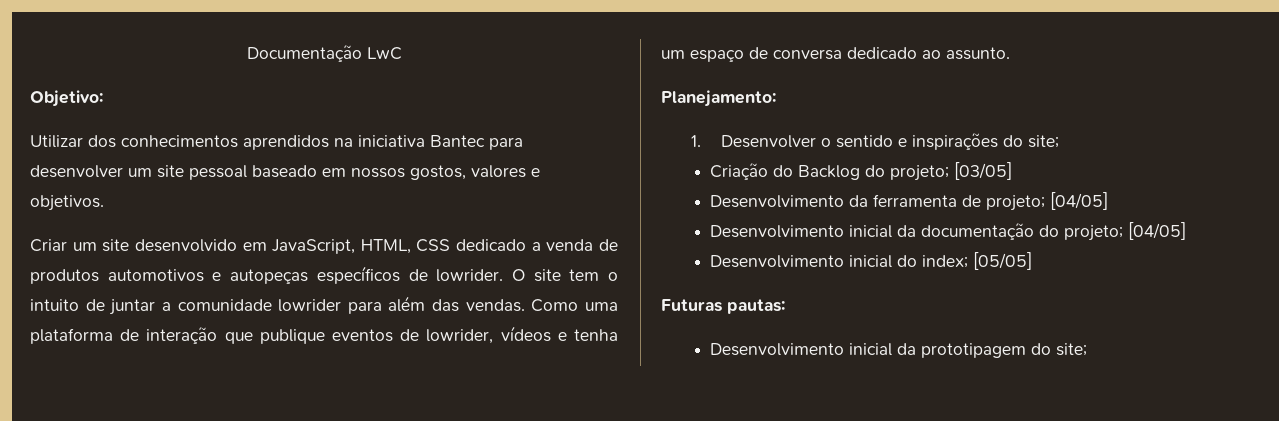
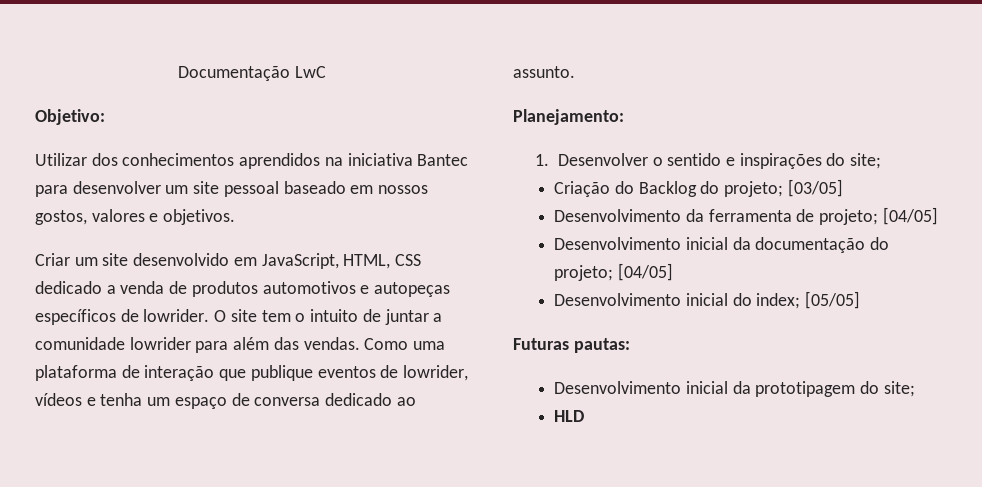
(1088, 349) none -> [554,410,585,422] // HLD

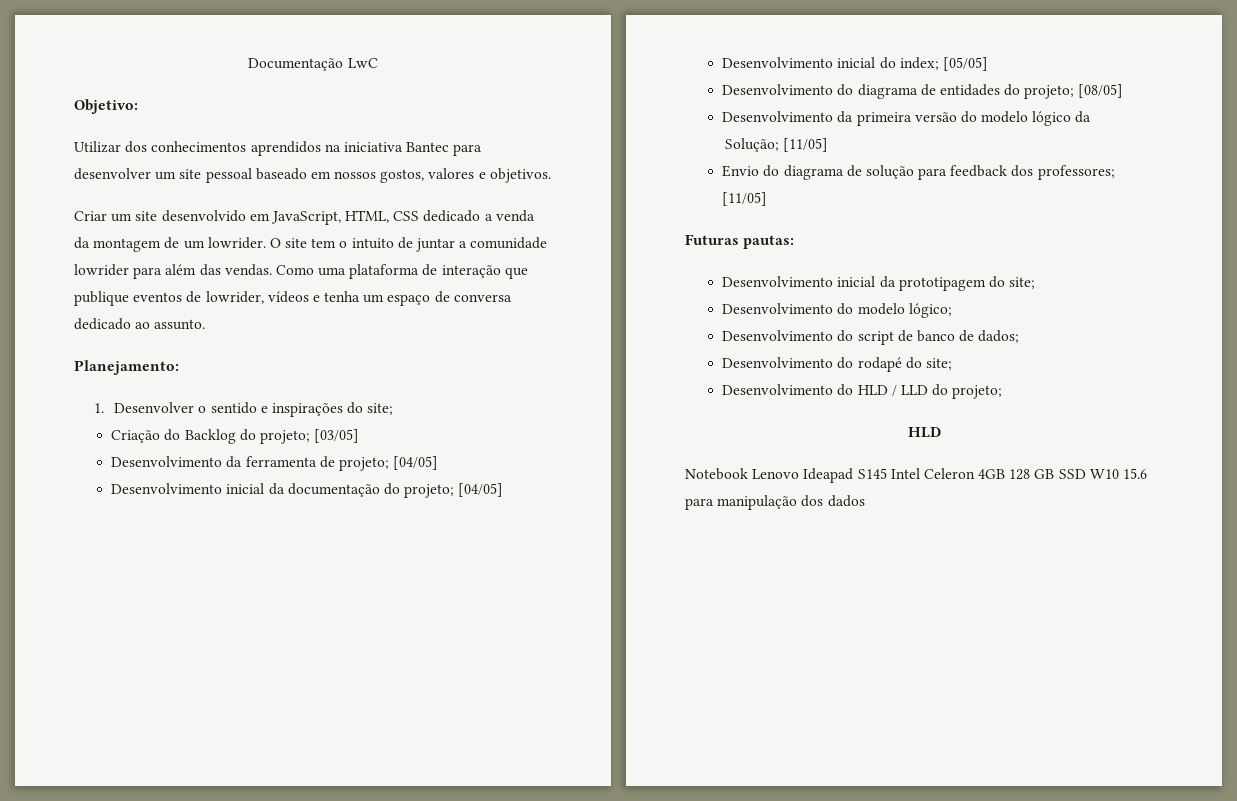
[169,281,451,297] [35,309,139,325] de produtos automotivos e autopeças específicos de -> [74,237,205,252] da montagem de um
(861, 300) none -> [722,84,1124,99] [722,111,1092,126] [725,138,829,152] [722,165,1115,180] [722,192,768,206] // Desenvolvimento do diagrama de entidades do projeto; [08/05] // Desenvolvimento da primeira versão do modelo lógico da // Solução; [11/05] // Envio do diagrama de solução para feedback dos professores; [11/05]
[554,410,585,422] HLD -> [722,303,952,318] [722,330,1020,345] [722,357,952,372] [722,384,1003,399] [907,427,941,438] [685,468,1148,483] [685,495,865,510] Desenvolvimento do modelo lógico; // Desenvolvimento do script de banco de dados; // Desenvolvimento do rodapé do site; // Desenvolvimento do HLD / LLD do projeto; // HLD // Notebook Lenovo Ideapad S145 Intel Celeron 4GB 128 GB SSD W10 15.6 para manipulação dos dados

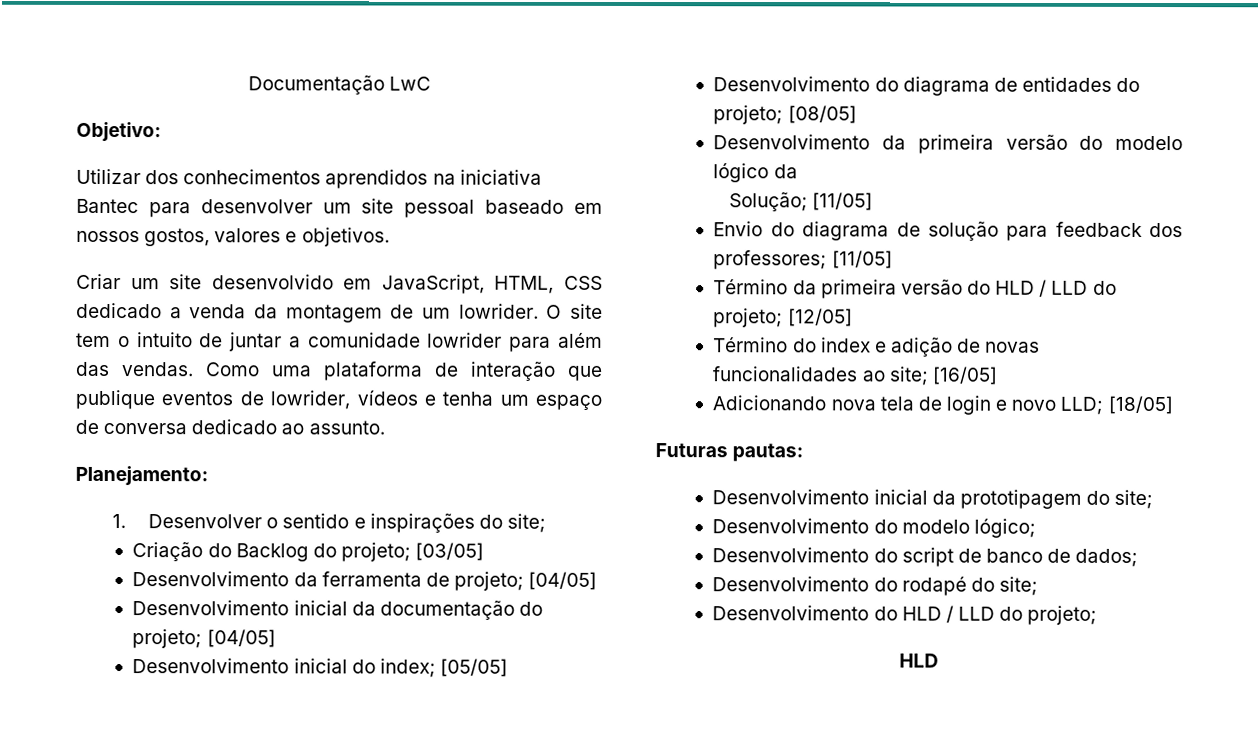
(768, 199) none -> [713,279,1117,299] [713,308,853,328] [713,337,1041,357] [712,366,998,386] [712,395,1173,415] // Término da primeira versão do HLD / LLD do projeto; [12/05] // Término do index e adição de novas funcionalidades ao site; [16/05] // Adicionando nova tela de login e novo LLD; [18/05]
[685,468,1148,483] [685,495,865,510] // Notebook Lenovo Ideapad S145 Intel Celeron 4GB 128 GB SSD W10 15.6 para manipulação dos dados -> (939, 660) none

